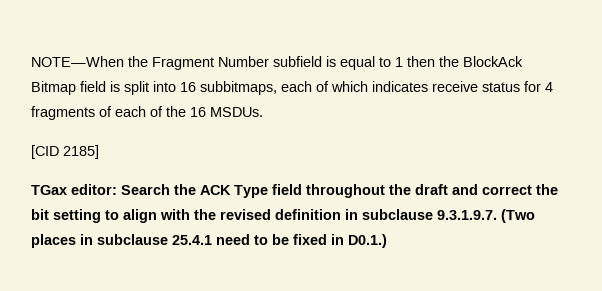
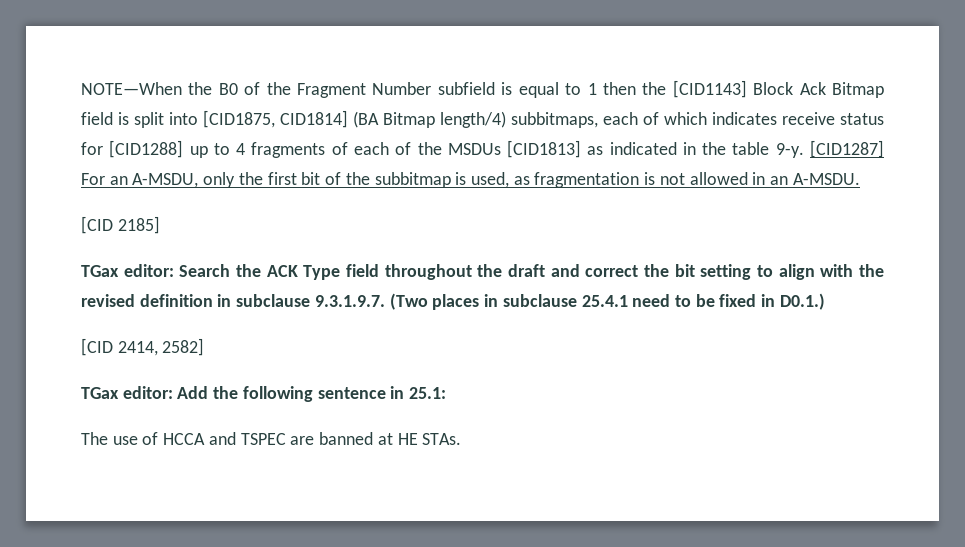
(148, 61) none -> [218,82,291,95] B0 of the
[463,56,523,67] BlockAck -> [672,80,826,98] [CID1143] Block Ack
[180,82,196,92] 16 -> [203,110,506,128] [CID1875, CID1814] (BA Bitmap length/4)
(541, 86) none -> [109,140,230,158] [CID1288] up to
[190,107,263,117] 16 MSDUs. -> [447,140,885,158] [81,172,860,188] MSDUs [CID1813] as indicated in the table 9-y. [CID1287] For an A-MSDU, only the first bit of the subbitmap is used, as fragmentation is not allowed in an A-MSDU.
(387, 241) none -> [81,338,205,356] [81,386,447,402] [81,432,462,445] // [CID 2414, 2582] // TGax editor: Add the following sentence in 25.1: // The use of HCCA and TSPEC are banned at HE STAs.

